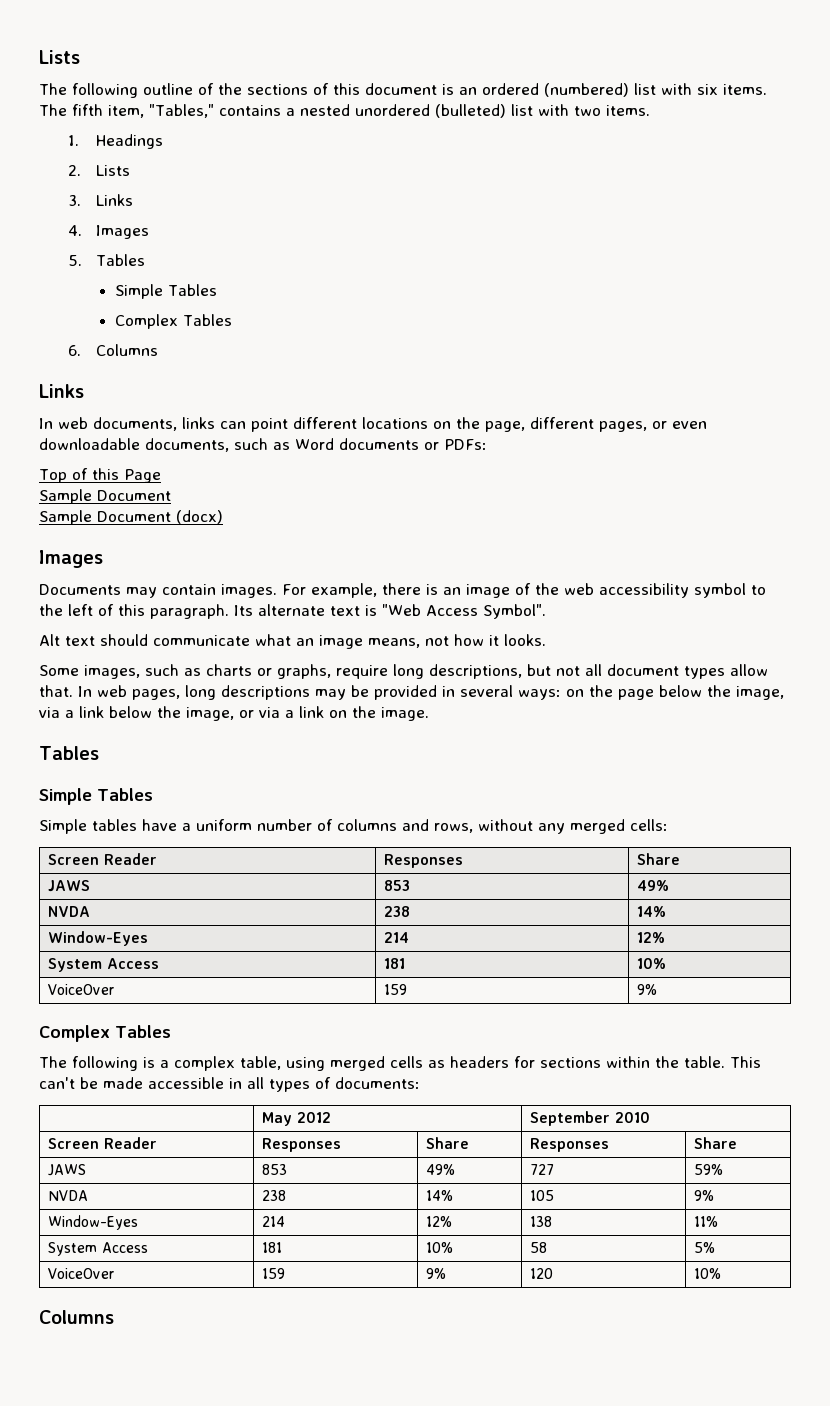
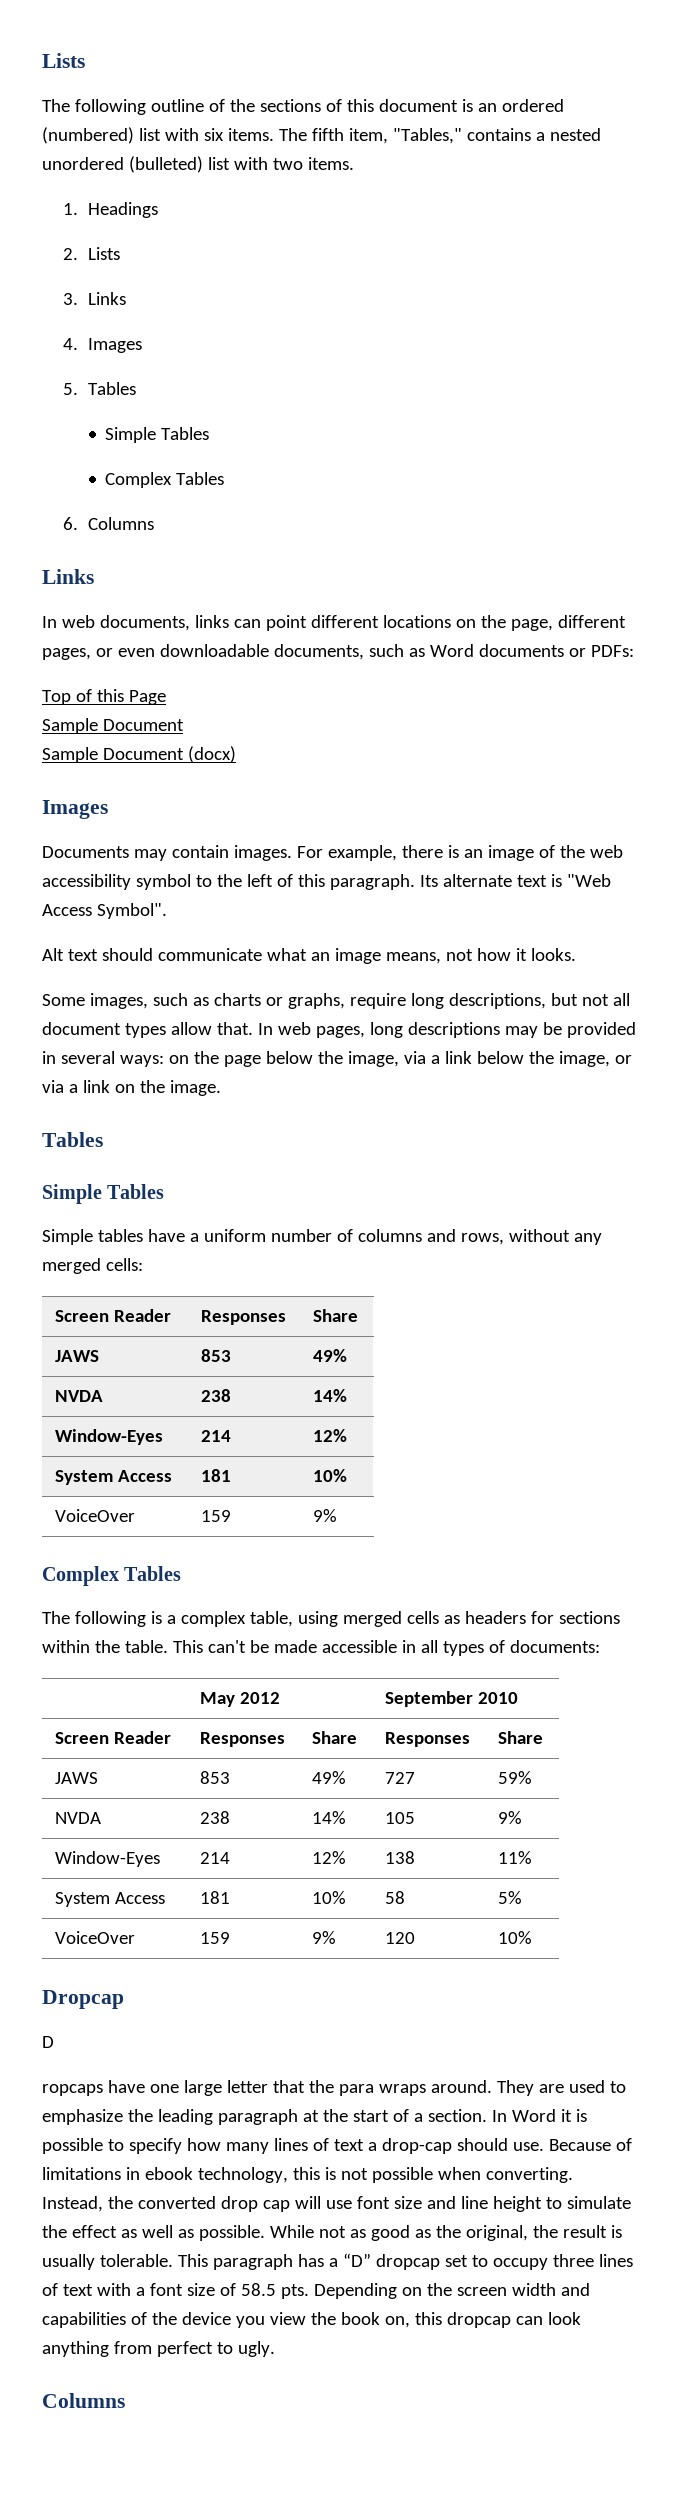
(722, 1273) none -> [42,1990,124,2009] [42,2036,54,2048] [42,2080,626,2096] [42,2109,587,2125] [42,2138,632,2154] [42,2167,573,2183] [42,2196,631,2212] [42,2225,622,2241] [42,2253,633,2270] [42,2283,590,2299] [42,2312,581,2328] [42,2341,275,2357] // Dropcap // D // ropcaps have one large letter that the para wraps around. They are used to emphasize the leading paragraph at the start of a section. In Word it is possible to specify how many lines of text a drop-cap should use. Because of limitations in ebook technology, this is not possible when converting. Instead, the converted drop cap will use font size and line height to simulate the effect as well as possible. While not as good as the original, the result is usually tolerable. This paragraph has a “D” dropcap set to occupy three lines of text with a font size of 58.5 pts. Depending on the screen width and capabilities of the device you view the book on, this dropcap can look anything from perfect to ugly.

